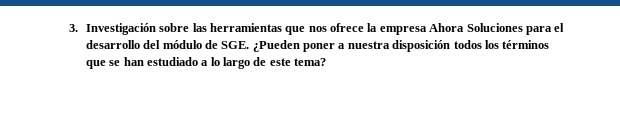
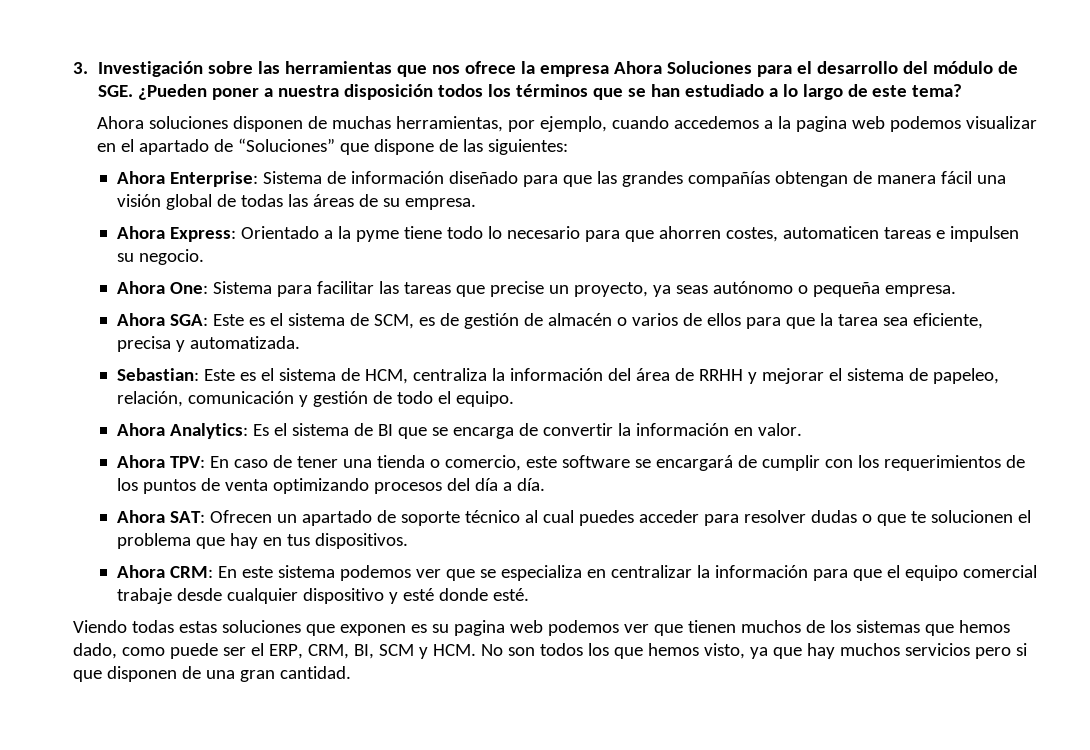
(327, 62) none -> [96,116,1037,132] [96,138,568,155] [116,171,1006,187] [116,194,476,210] [116,226,1019,242] [116,249,204,265] [116,281,956,297] [116,313,983,329] [116,336,300,352] [116,368,999,384] [116,391,514,407] [116,423,802,439] [116,455,1025,471] [116,478,545,494] [116,510,1031,526] [116,533,408,549] [116,565,1037,581] [116,588,529,604] [73,620,1011,636] [73,643,1028,659] [73,666,352,682] // Ahora soluciones disponen de muchas herramientas, por ejemplo, cuando accedemos a la pagina web podemos visualizar en el apartado de “Soluciones” que dispone de las siguientes: // Ahora Enterprise: Sistema de información diseñado para que las grandes compañías obtengan de manera fácil una visión global de todas las áreas de su empresa. // Ahora Express: Orientado a la pyme tiene todo lo necesario para que ahorren costes, automaticen tareas e impulsen su negocio. // Ahora One: Sistema para facilitar las tareas que precise un proyecto, ya seas autónomo o pequeña empresa. // Ahora SGA: Este es el sistema de SCM, es de gestión de almacén o varios de ellos para que la tarea sea eficiente, precisa y automatizada. // Sebastian: Este es el sistema de HCM, centraliza la información del área de RRHH y mejorar el sistema de papeleo, relación, comunicación y gestión de todo el equipo. // Ahora Analytics: Es el sistema de BI que se encarga de convertir la información en valor. // Ahora TPV: En caso de tener una tienda o comercio, este software se encargará de cumplir con los requerimientos de los puntos de venta optimizando procesos del día a día. // Ahora SAT: Ofrecen un apartado de soporte técnico al cual puedes acceder para resolver dudas o que te solucionen el problema que hay en tus dispositivos. // Ahora CRM: En este sistema podemos ver que se especializa en centralizar la información para que el equipo comercial trabaje desde cualquier dispositivo y esté donde esté. // Viendo todas estas soluciones que exponen es su pagina web podemos ver que tienen muchos de los sistemas que hemos dado, como puede ser el ERP, CRM, BI, SCM y HCM. No son todos los que hemos visto, ya que hay muchos servicios pero si que disponen de una gran cantidad.

